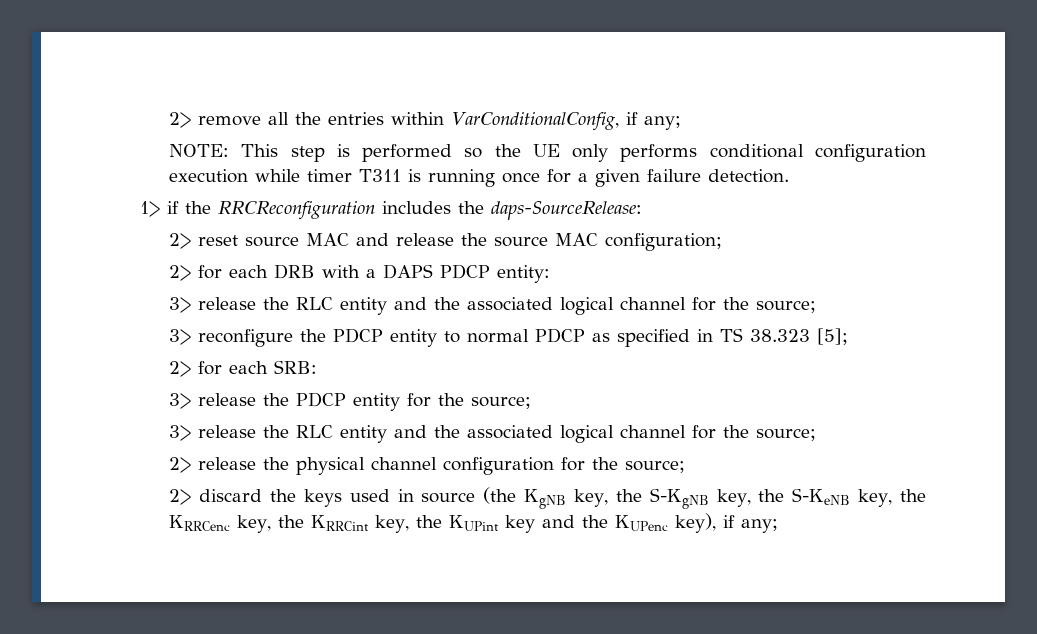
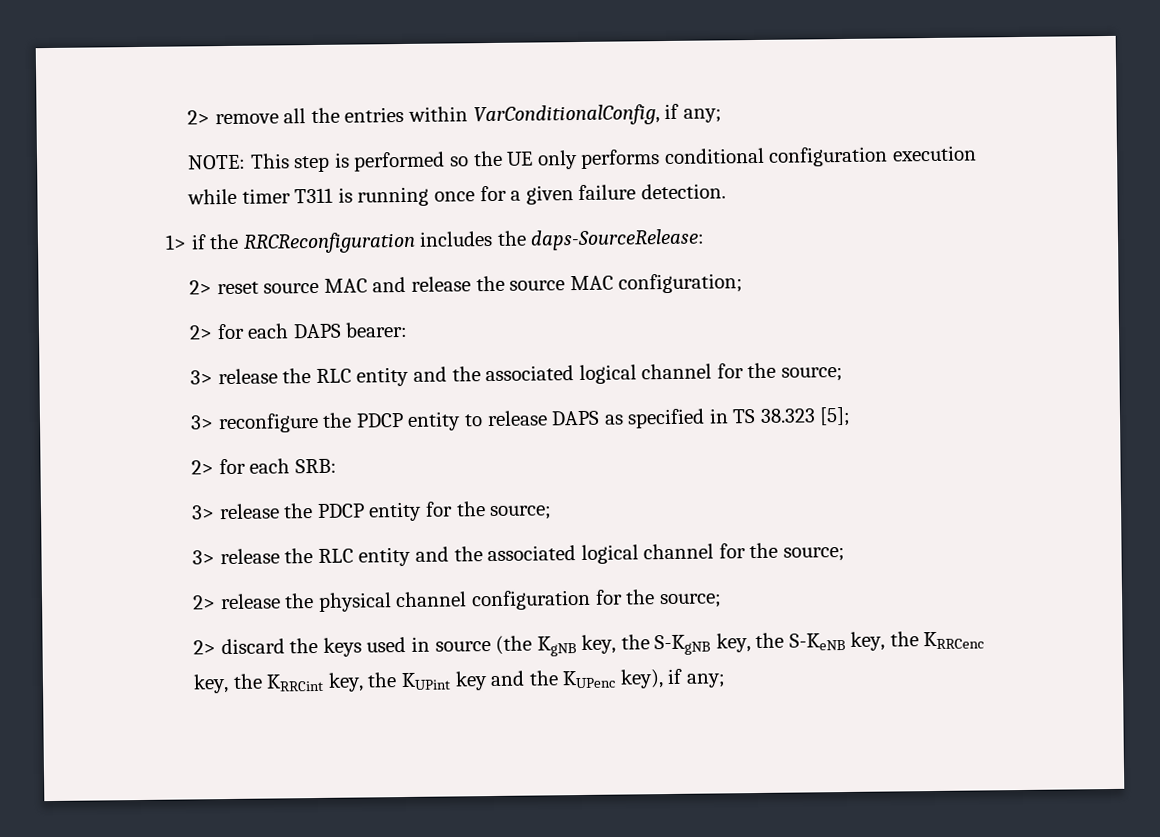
[274,264,551,283] DRB with a DAPS PDCP entity: -> [292,321,409,339] DAPS bearer:
[467,328,586,343] normal PDCP -> [486,410,601,427] release DAPS

